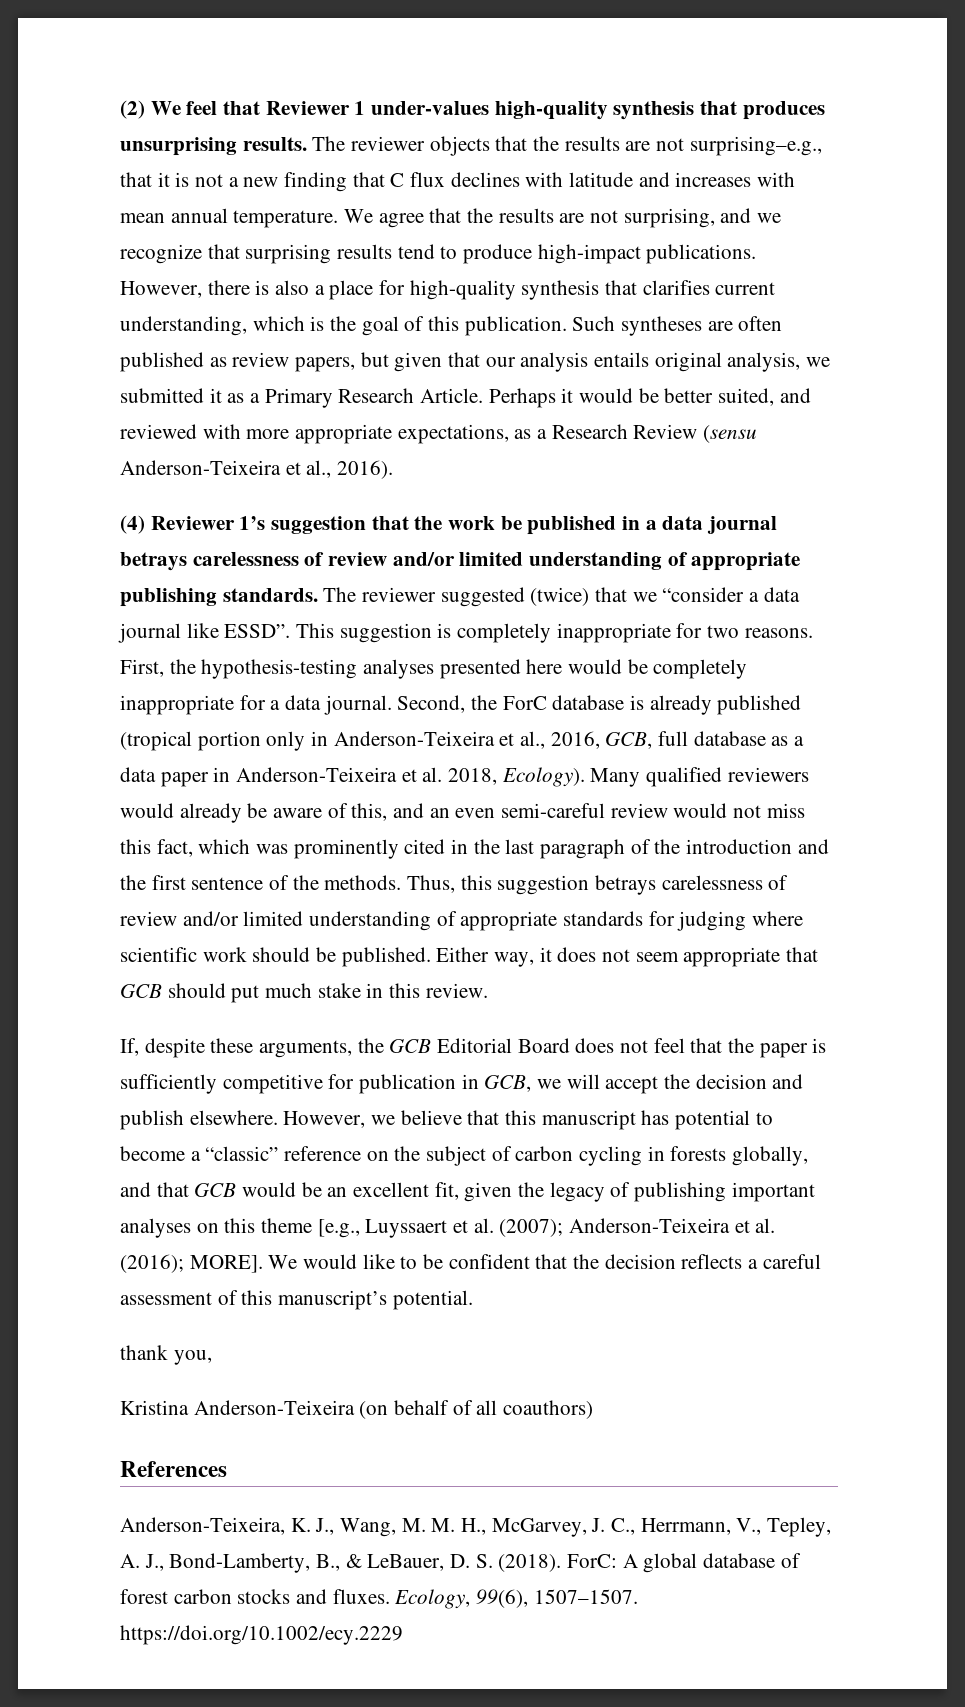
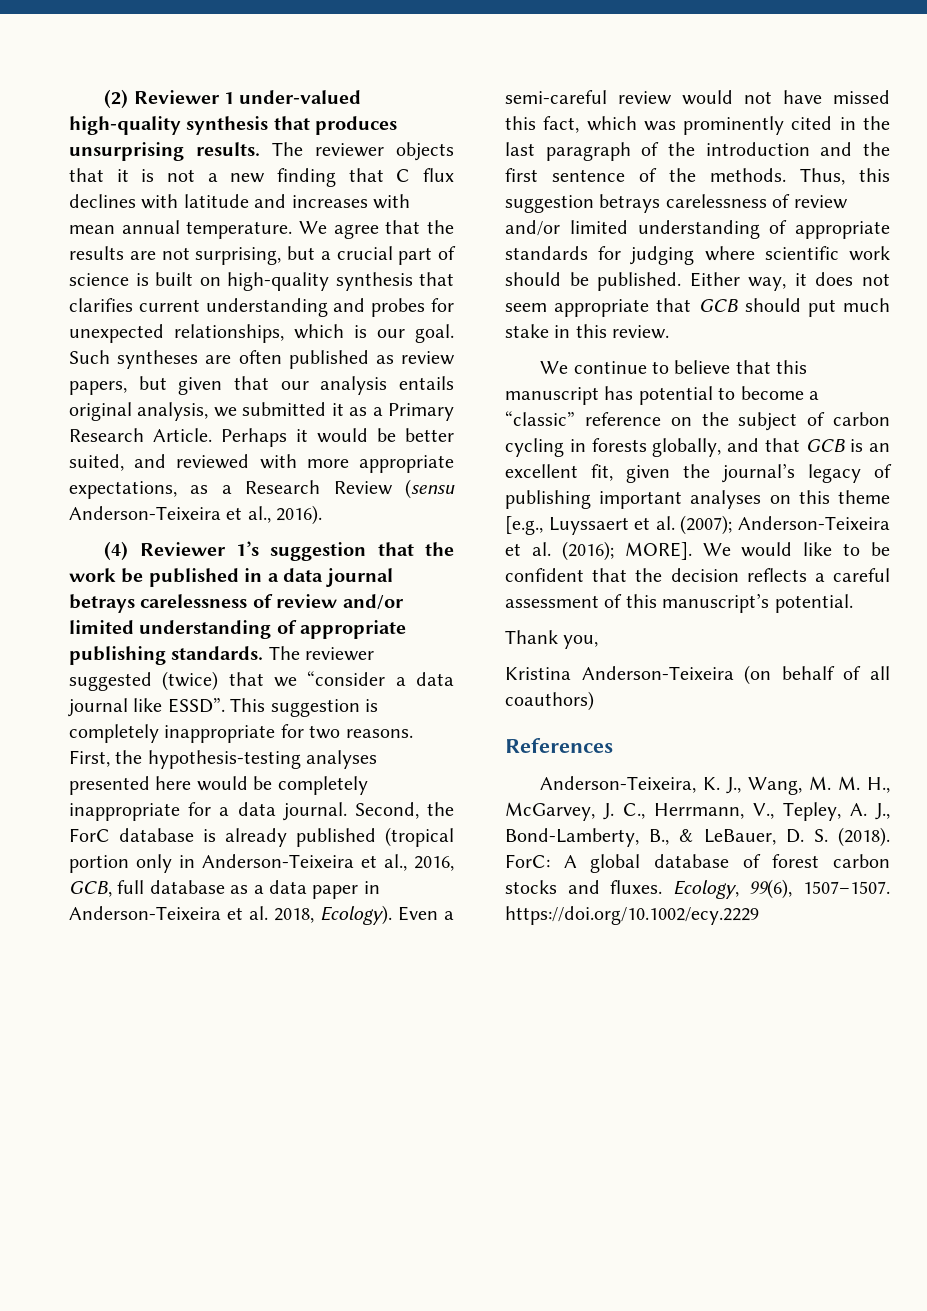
[150,101,261,115] We feel that -> (129, 99) none
[371,101,490,115] under-values -> [239,90,362,104] under-valued
[533,136,822,156] [120,172,152,187] the results are not surprising–e.g., that -> (104, 175) none
[720,208,782,223] [120,244,757,264] [120,280,406,300] and we recognize that surprising results tend to produce high-impact publications. However, there is also a place for -> [287,246,456,265] [69,272,221,286] but a crucial part of science is built on
[120,316,567,336] understanding, which is the goal of this publication. -> [205,298,455,317] [69,324,454,343] understanding and probes for unexpected relationships, which is our goal.
[590,767,809,787] [120,803,496,823] Many qualified reviewers would already be aware of this, and an even -> [398,906,454,921] Even a
[766,803,805,818] miss -> [783,90,890,104] have missed
[120,1038,827,1058] [120,1074,804,1094] [120,1110,396,1130] If, despite these arguments, the GCB Editorial Board does not feel that the paper is sufficiently competitive for publication in GCB, we will accept the decision and publish elsewhere. However, we -> [540,361,670,374] We continue to
[242,1182,322,1197] would be -> [850,439,864,452] is
(545, 1189) none -> [722,463,795,483] journal’s
[120,1345,168,1360] thank -> [505,630,558,644] Thank

